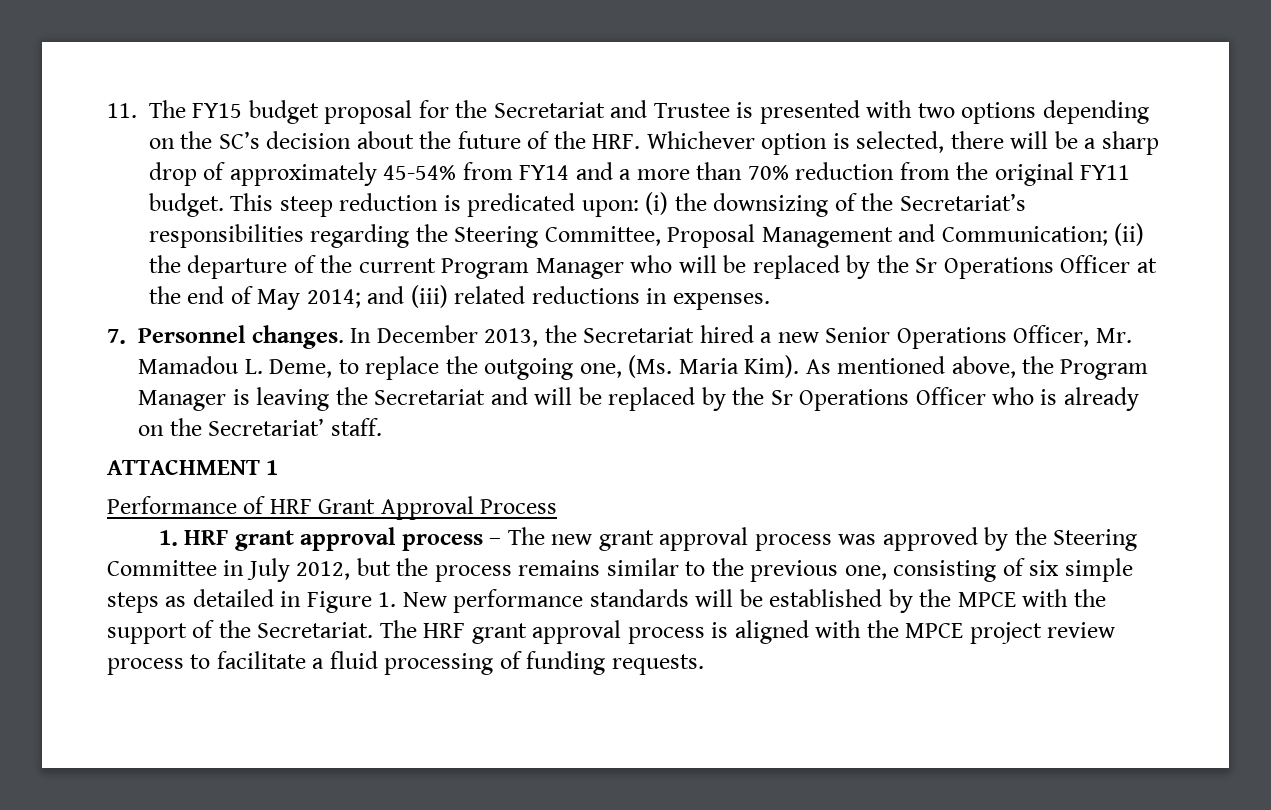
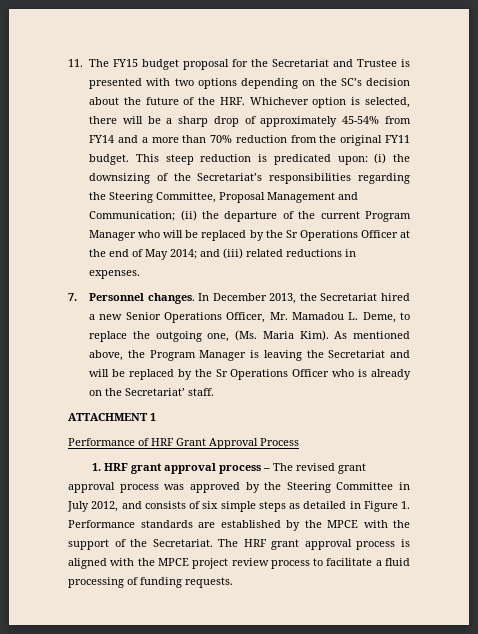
[551,534,593,545] new -> [296,463,336,471] revised
[356,558,997,582] but the process remains similar to the previous one, consisting -> [121,501,186,509] and consists
[402,589,763,613] New performance standards will be -> [68,520,215,528] Performance standards are

